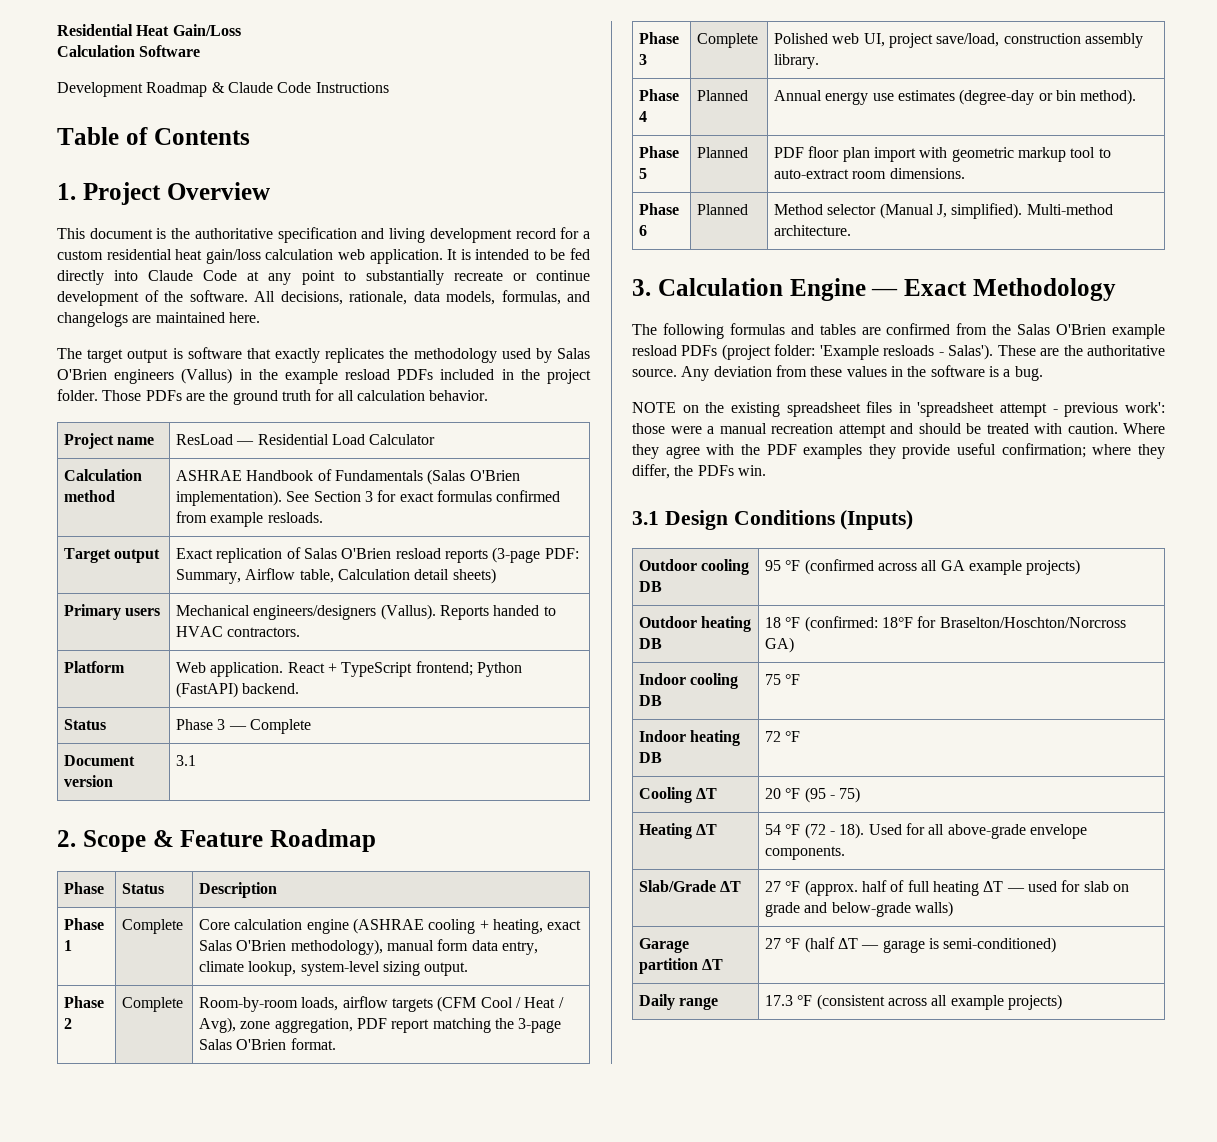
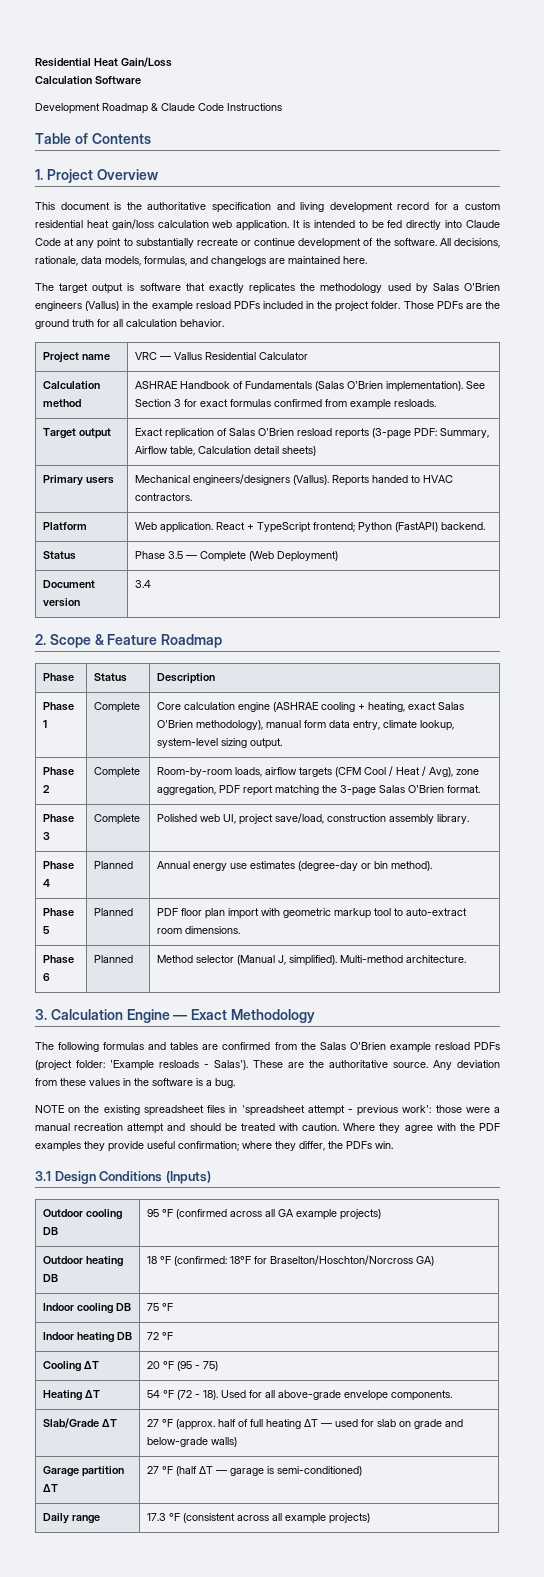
[176,434,366,445] ResLoad — Residential Load -> [134,352,256,360] VRC — Vallus Residential
[217,719,226,730] 3 -> [167,551,183,559] 3.5
(312, 726) none -> [248,551,338,562] (Web Deployment)
[176,755,197,766] 3.1 -> [134,580,151,588] 3.4

